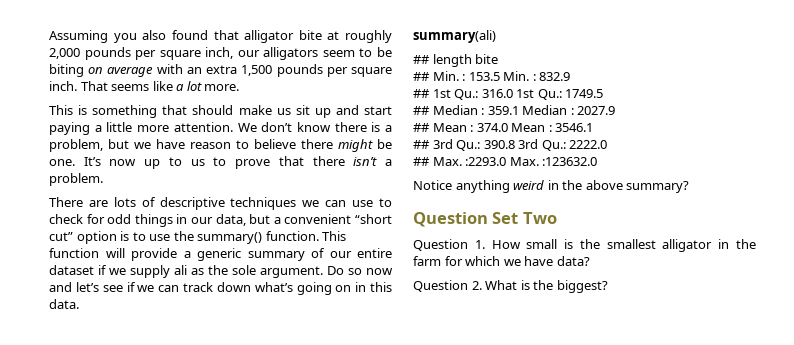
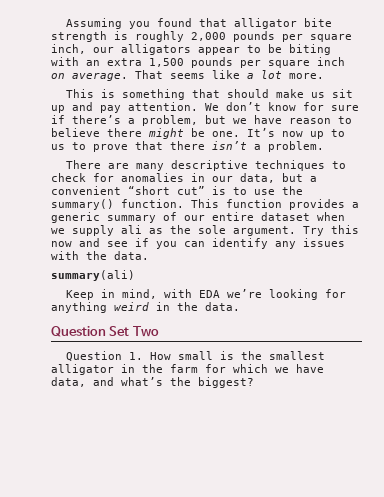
[142,30,167,40] also -> (151, 25) none
[327,31,340,40] at -> [51,31,128,42] strength is
[322,50,355,57] seem -> [198,47,240,55] appear
[88,66,154,77] on average -> (331, 49) none
[49,81,77,91] inch. -> [317,57,345,66] [51,73,128,81] inch on average.
[364,106,392,115] [49,122,381,135] start paying a little more attention. We don’t know there is -> [100,102,359,113] [51,115,121,124] pay attention. We don’t know for sure if there’s
[113,197,374,210] lots of descriptive techniques we can use -> [136,160,326,171] many descriptive techniques
[107,214,173,227] odd things -> [121,173,184,182] anomalies
[76,231,117,244] option -> (205, 190) none
[105,248,177,261] will provide -> [289,199,345,210] provides
[98,265,107,275] if -> [317,212,345,221] when
[327,266,362,275] Do so -> [303,225,359,236] Try this
[75,282,99,292] let’s -> (100, 242) none
[137,282,392,295] [49,299,79,309] [413,30,496,43] [413,54,499,67] [413,71,571,81] [413,89,604,100] [413,105,616,115] [413,123,594,132] [413,139,608,151] [413,157,598,166] [413,180,452,190] we can track down what’s going on in this data. // summary(ali) // ## length bite // ## Min. : 153.5 Min. : 832.9 // ## 1st Qu.: 316.0 1st Qu.: 1749.5 // ## Median : 359.1 Median : 2027.9 // ## Mean : 374.0 Mean : 3546.1 // ## 3rd Qu.: 390.8 3rd Qu.: 2222.0 // ## Max. :2293.0 Max. :123632.0 // Notice -> [156,238,345,249] [51,251,149,260] [51,270,135,281] [66,289,347,300] you can identify any issues with the data. // summary(ali) // Keep in mind, with EDA we’re looking for
[585,180,690,193] above summary? -> [205,302,240,311] data.
[556,256,590,266] [413,280,530,292] data? // Question 2. What is -> [51,377,163,387] data, and what’s

